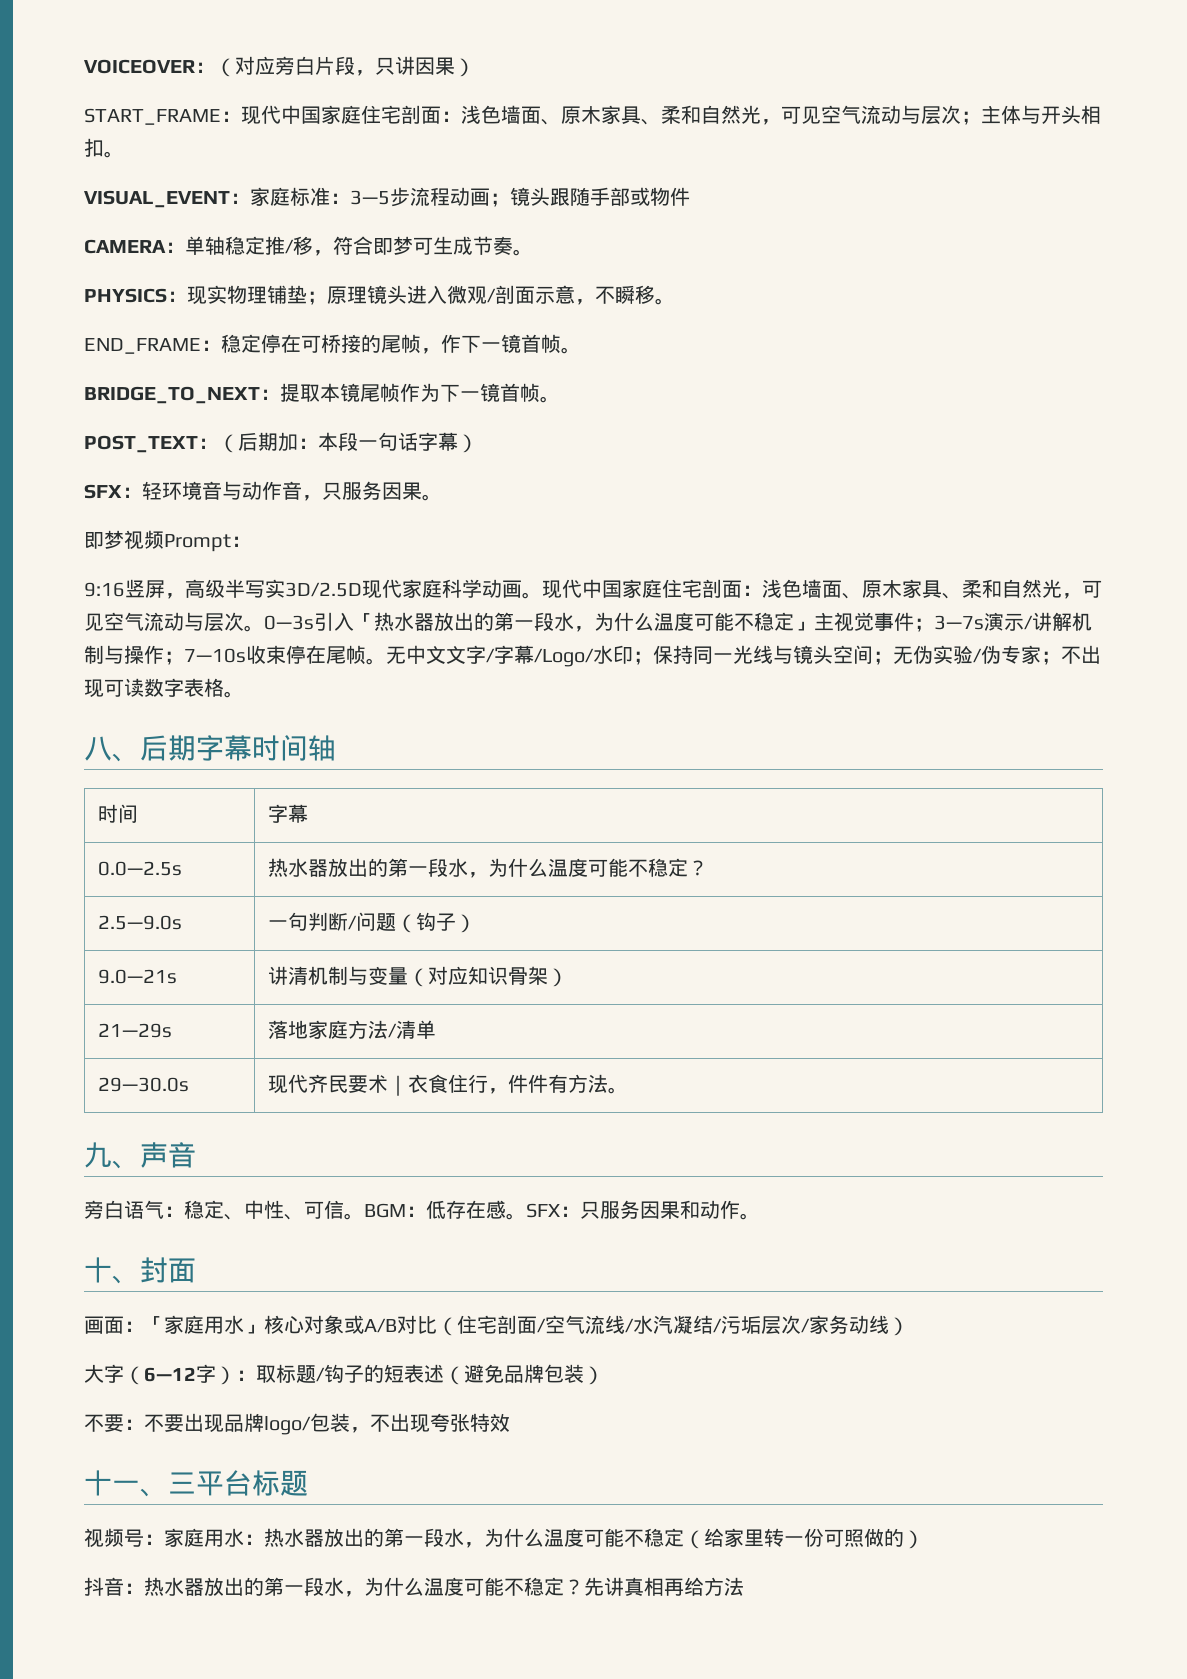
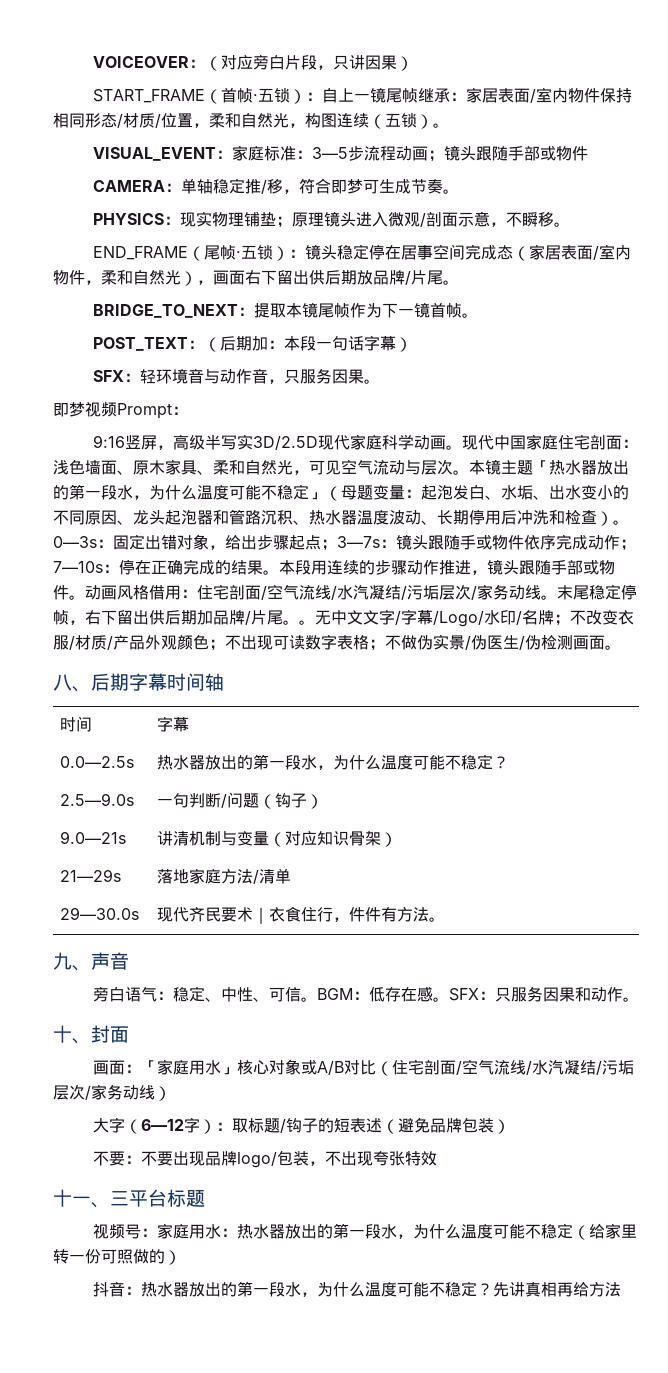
[221,105,1101,125] [84,138,104,157] ：现代中国家庭住宅剖面：浅色墙面、原木家具、柔和自然光，可见空气流动与层次；主体与开头相扣 -> [204,87,632,104] [53,113,433,129] （首帧·五锁）：自上一镜尾帧继承：家居表面/室内物件保持相同形态/材质/位置，柔和自然光，构图连续（五锁）
[201,334,561,354] ：稳定停在可桥接的尾帧，作下一镜首帧 -> [187,244,631,261] [53,270,443,286] （尾帧·五锁）：镜头稳定停在居事空间完成态（家居表面/室内物件，柔和自然光），画面右下留出供后期放品牌/片尾
[264,612,354,631] 0—3s引入 -> [469,459,533,475] 本镜主题
[814,612,1092,632] [84,645,366,665] 主视觉事件；3—7s演示/讲解机制与操作；7—10s收束停在尾帧 -> [325,485,629,501] [53,509,629,526] [53,534,636,551] [53,559,615,575] [53,584,637,600] [53,610,299,625] （母题变量：起泡发白、水垢、出水变小的不同原因、龙头起泡器和管路沉积、热水器温度波动、长期停用后冲洗和检查）。0—3s：固定出错对象，给出步骤起点；3—7s：镜头跟随手或物件依序完成动作；7—10s：停在正确完成的结果。本段用连续的步骤动作推进，镜头跟随手部或物件。动画风格借用：住宅剖面/空气流线/水汽凝结/污垢层次/家务动线。末尾稳定停帧，右下留出供后期加品牌/片尾。
[633,645,1041,665] ；保持同一光线与镜头空间；无伪实验/伪专家 -> [516,610,634,626] [53,635,209,650] /名牌；不改变衣服/材质/产品外观颜色
(224, 687) none -> [369,634,605,651] ；不做伪实景/伪医生/伪检测画面

